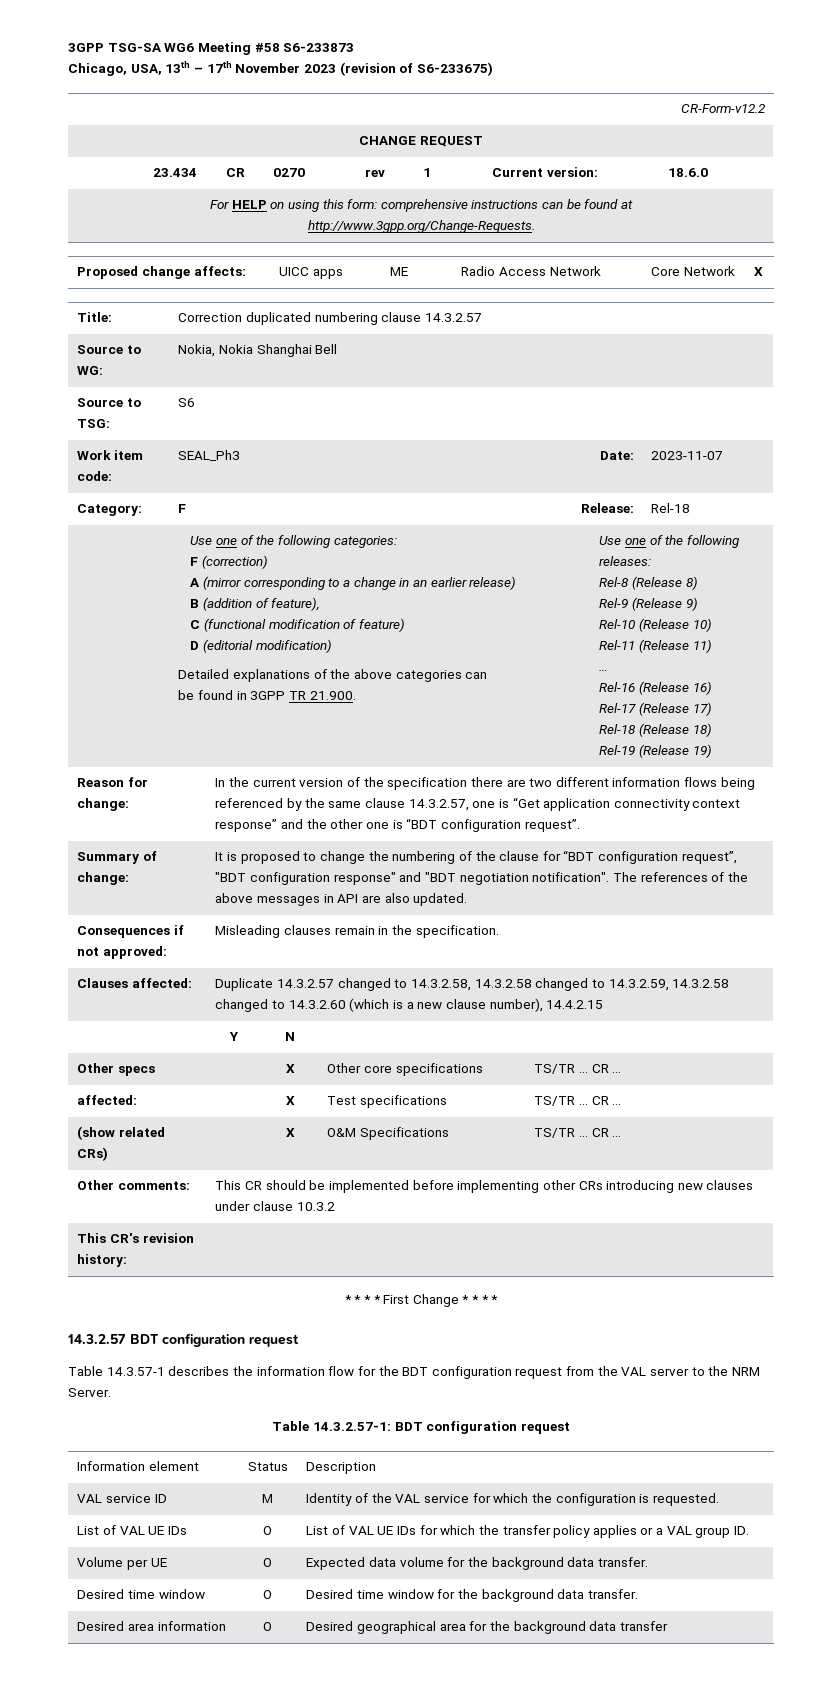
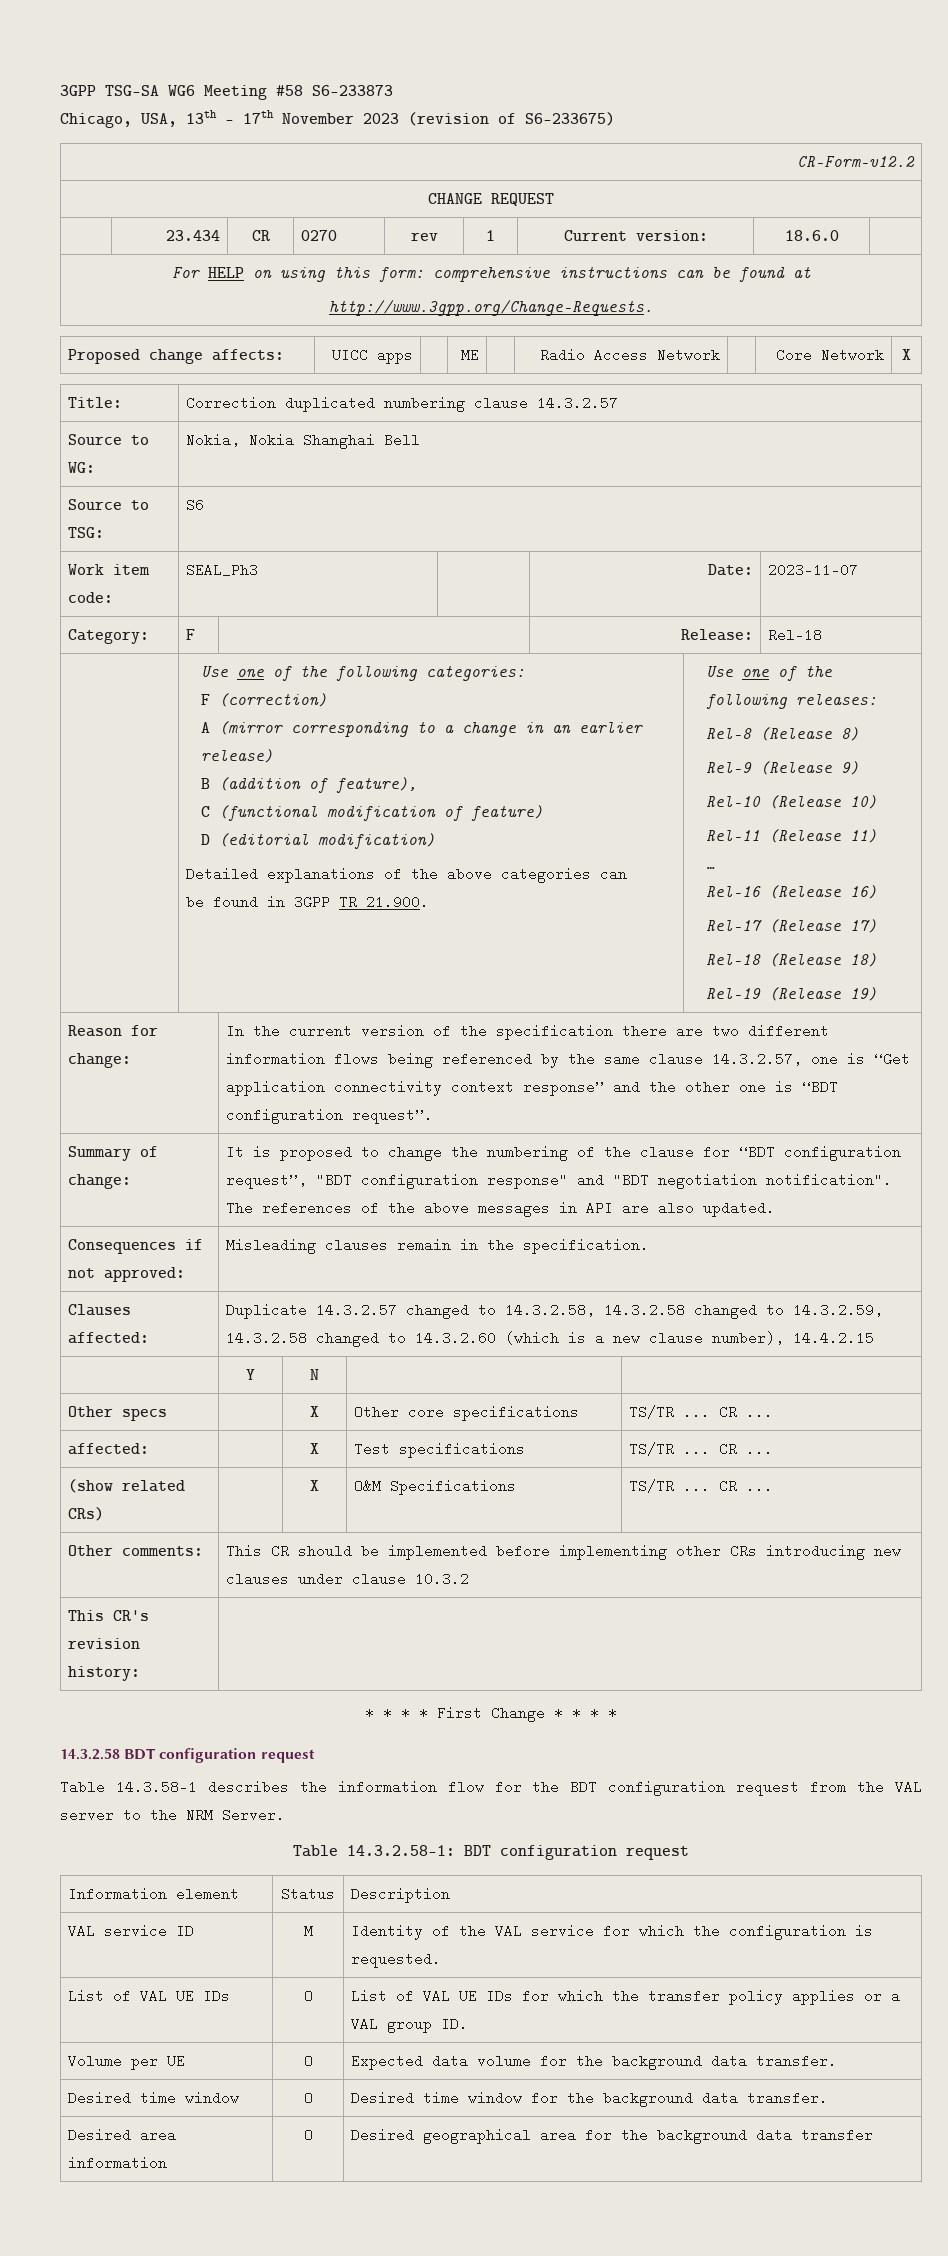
[67,1334,126,1344] 14.3.2.57 -> [60,1748,120,1760] 14.3.2.58
[106,1367,165,1376] 14.3.57-1 -> [115,1780,197,1794] 14.3.58-1
[312,1422,391,1431] 14.3.2.57-1: -> [347,1845,455,1856] 14.3.2.58-1:

